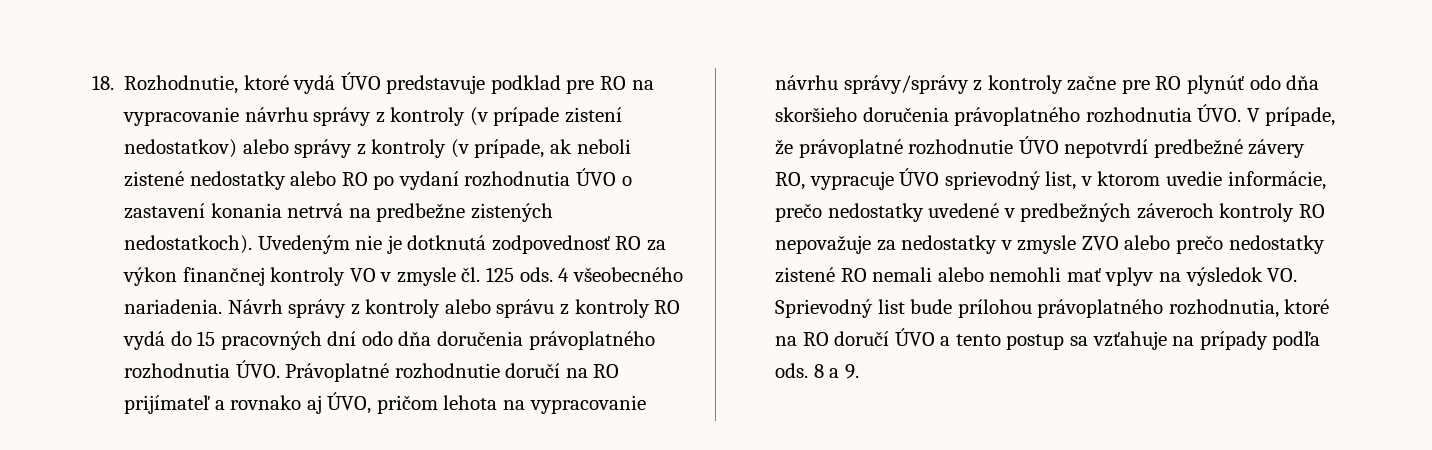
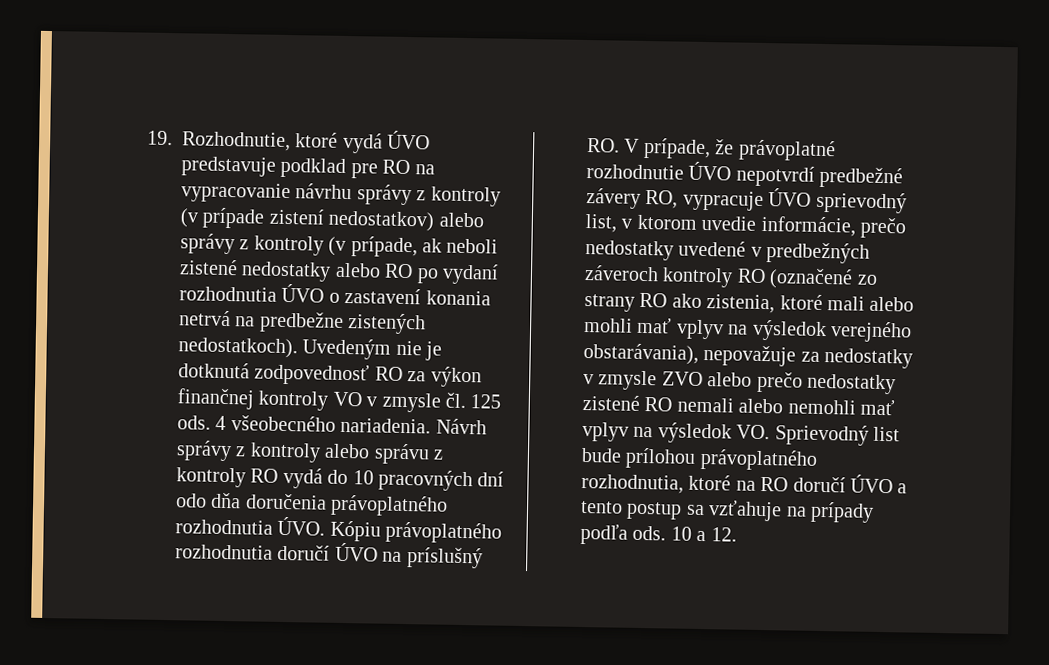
[92,75,114,90] 18. -> [147,130,173,146] 19.
[197,331,216,346] 15 -> [352,470,374,485] 10
[285,363,620,382] [124,392,646,414] [775,75,1320,94] [775,104,1242,126] Právoplatné rozhodnutie doručí na RO prijímateľ a rovnako aj ÚVO, pričom lehota na vypracovanie návrhu správy/správy z kontroly začne pre RO plynúť odo dňa skoršieho doručenia právoplatného rozhodnutia ÚVO. -> [329,520,503,544] [175,542,483,569] [587,138,620,153] Kópiu právoplatného rozhodnutia doručí ÚVO na príslušný RO.
(1325, 211) none -> [769,268,878,290] [584,292,915,314] [584,317,912,343] [583,342,699,365] (označené zo strany RO ako zistenia, ktoré mali alebo mohli mať vplyv na výsledok verejného obstarávania),
[813,364,859,379] 8 a 9. -> [670,526,737,542] 10 a 12.

